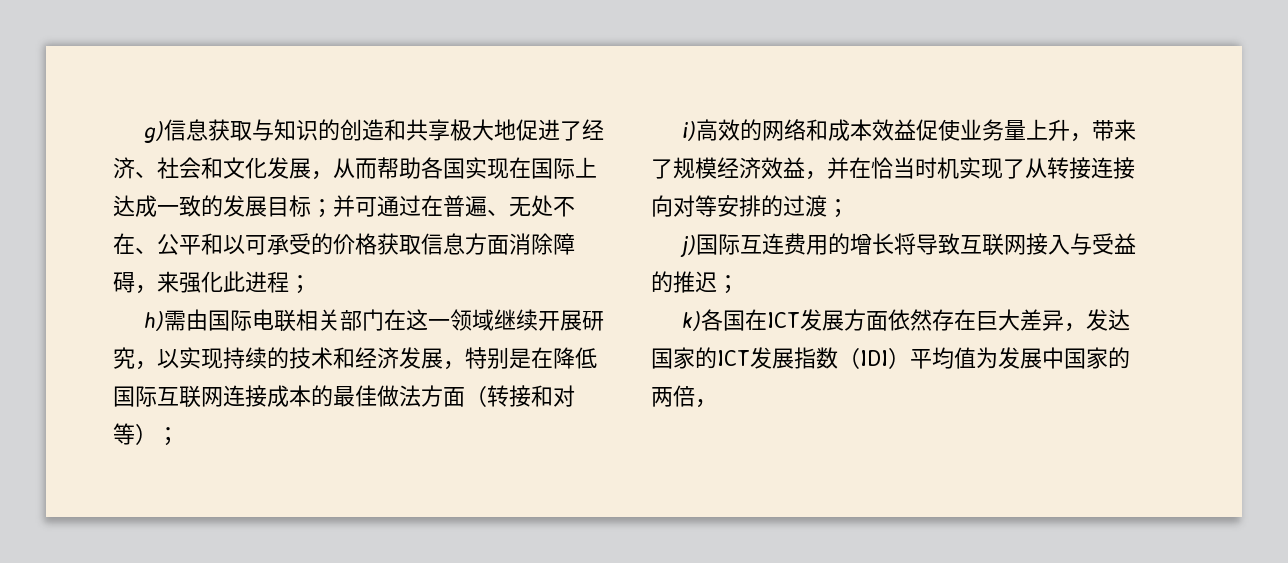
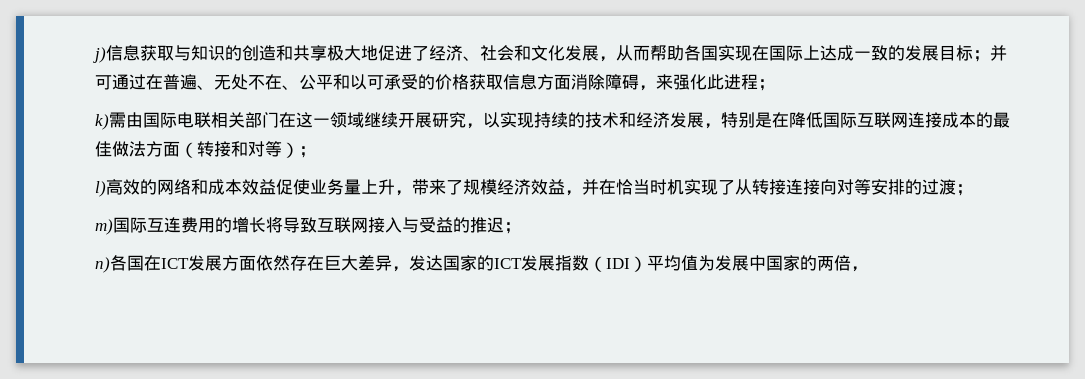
[143,121,164,143] g) -> [93,47,106,63] j)
[143,311,164,331] h) -> [95,114,109,130] k)
[681,121,696,141] i) -> [95,181,106,197] l)
[679,235,696,257] j) -> [95,219,113,235] m)
[681,311,701,331] k) -> [95,257,110,273] n)

